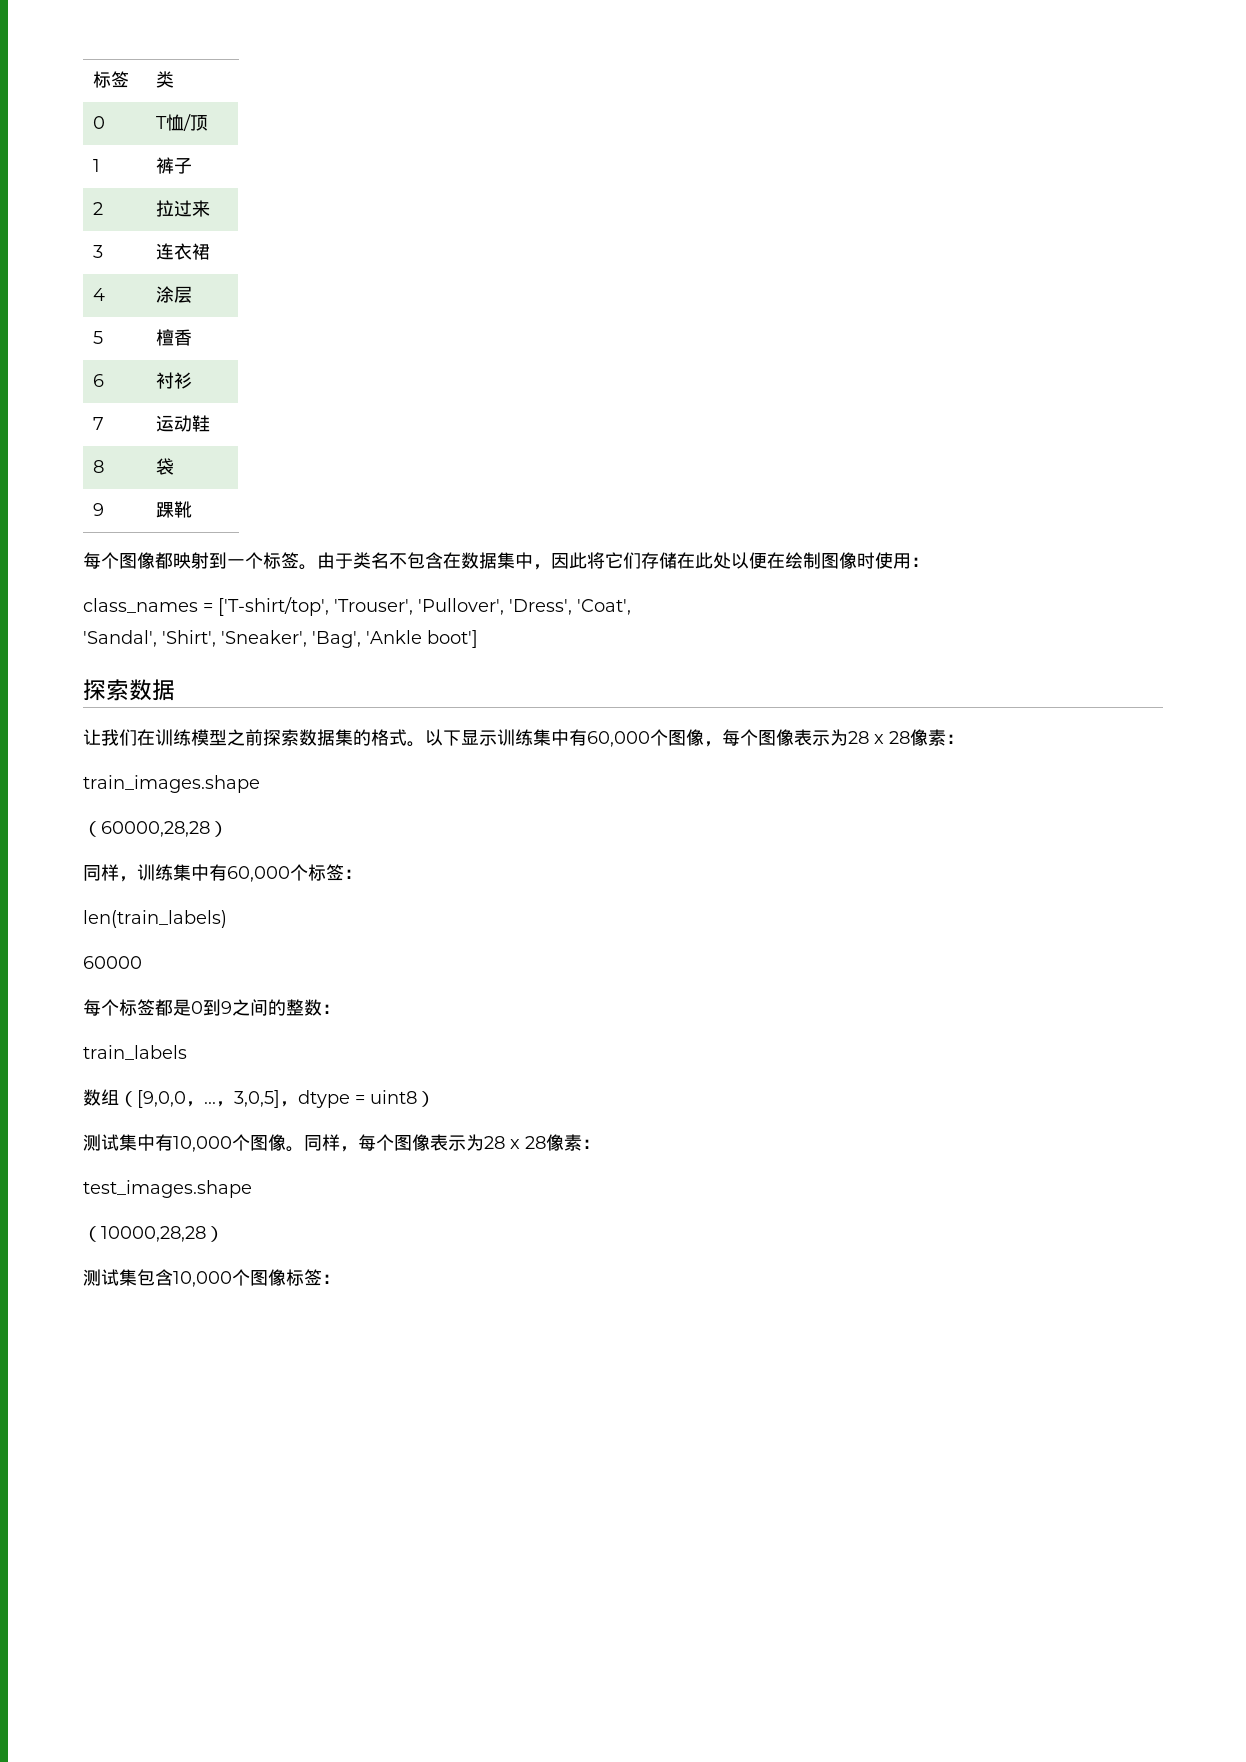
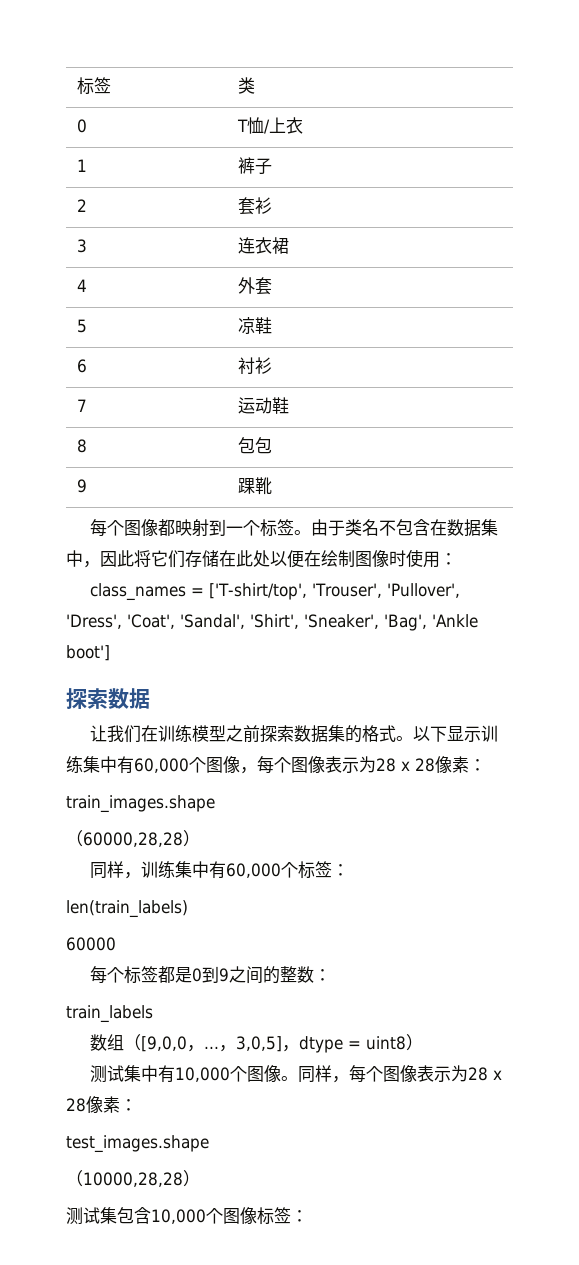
[190,115,209,131] 顶 -> [269,117,304,134] 上衣
[156,200,211,217] 拉过来 -> [238,197,273,215] 套衫
[156,286,193,303] 涂层 -> [238,277,273,295] 外套
[156,329,193,346] 檀香 -> [238,317,273,334] 凉鞋
[156,458,175,475] 袋 -> [238,437,273,454] 包包
(631, 607) // -> (175, 621) none

